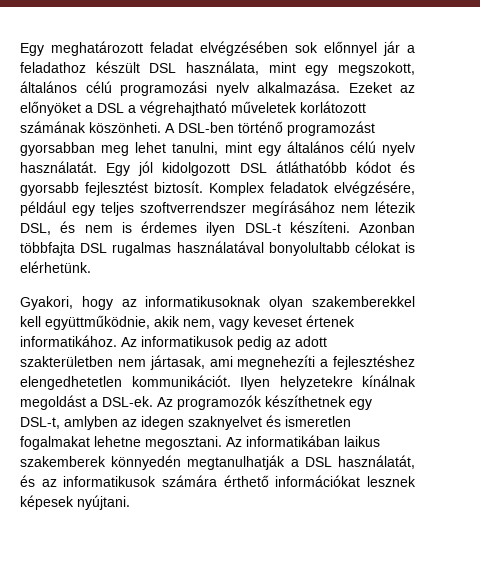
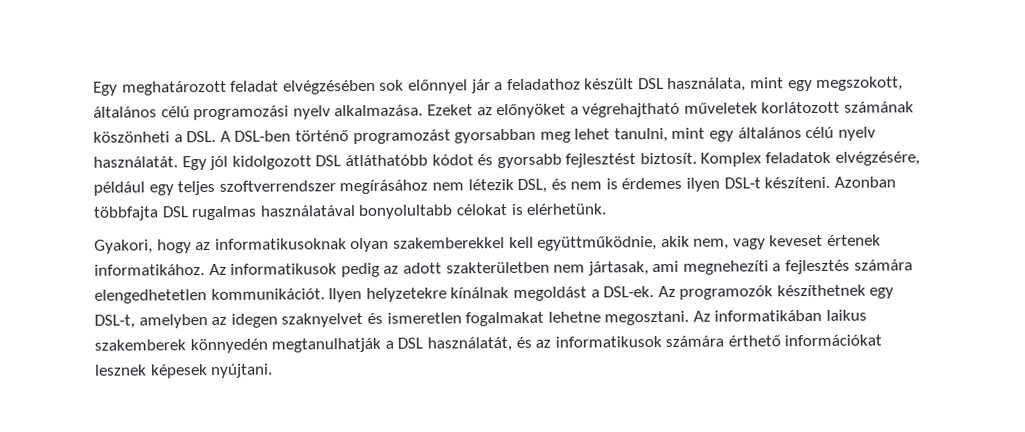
[97,103,136,113] DSL a -> (579, 110) none
[89,122,161,133] köszönheti. -> [93,130,217,143] köszönheti a DSL.
[333,355,415,370] fejlesztéshez -> [785,259,913,275] fejlesztés számára
[64,416,118,430] amlyben -> [138,314,208,329] amelyben

